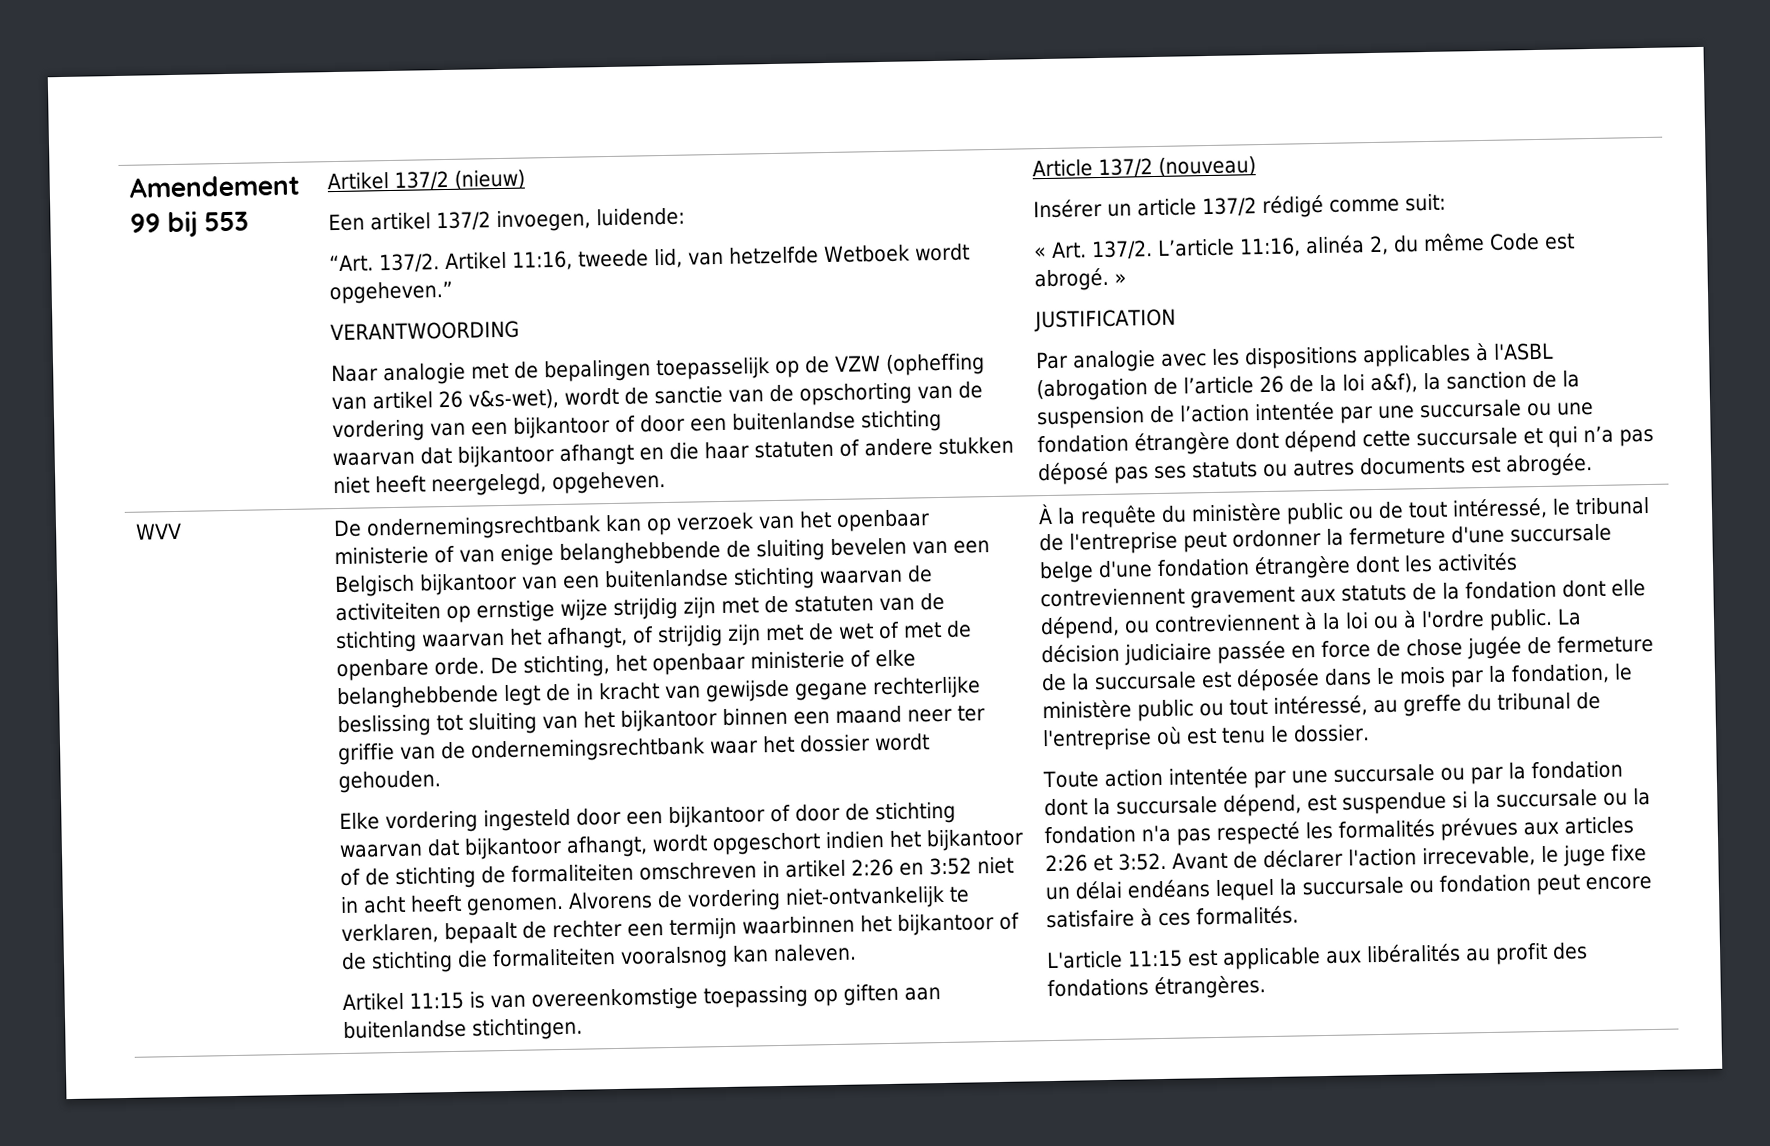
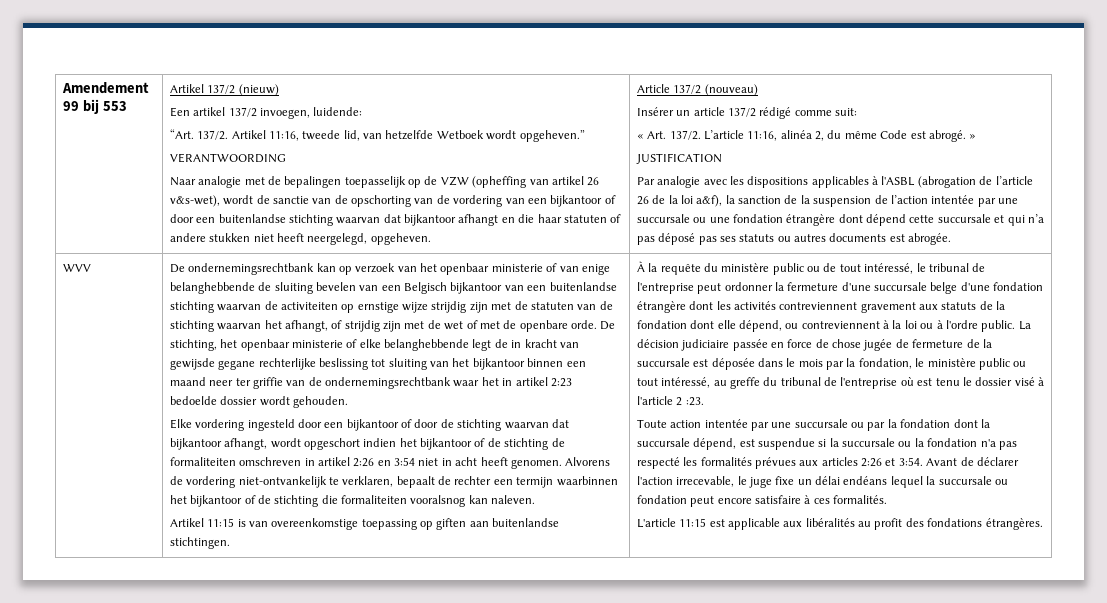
(795, 744) none -> [502,377,572,387] [169,396,217,405] in artikel 2:23 bedoelde
[928,857,972,876] 3:52 -> [394,457,416,466] 3:54
[1292,724,1370,743] dossier. -> [975,377,1045,386] [636,396,704,406] dossier visé à l'article 2 :23.
[1117,852,1167,871] 3:52. -> [898,457,923,466] 3:54.

